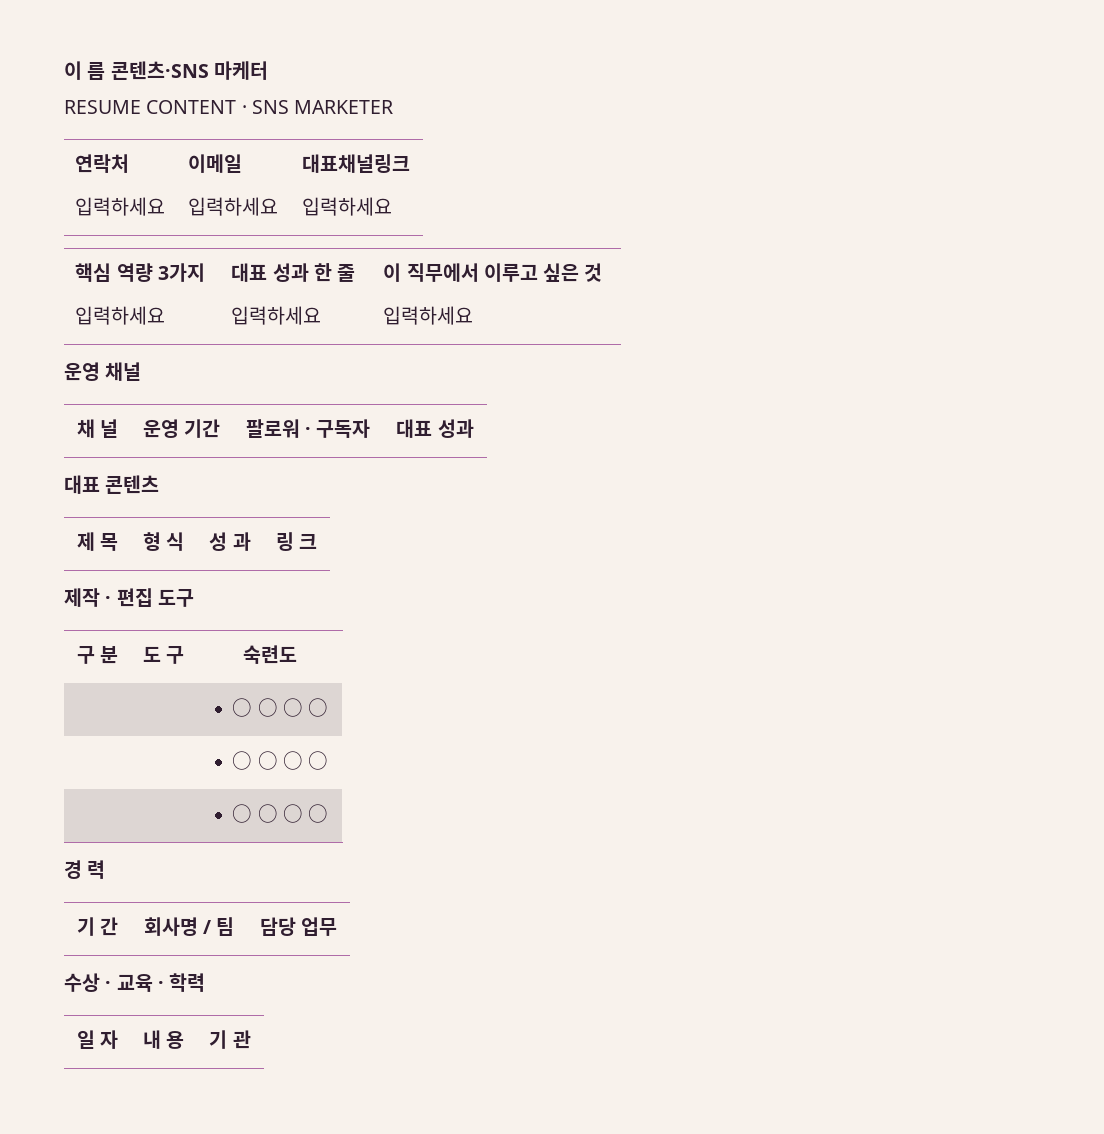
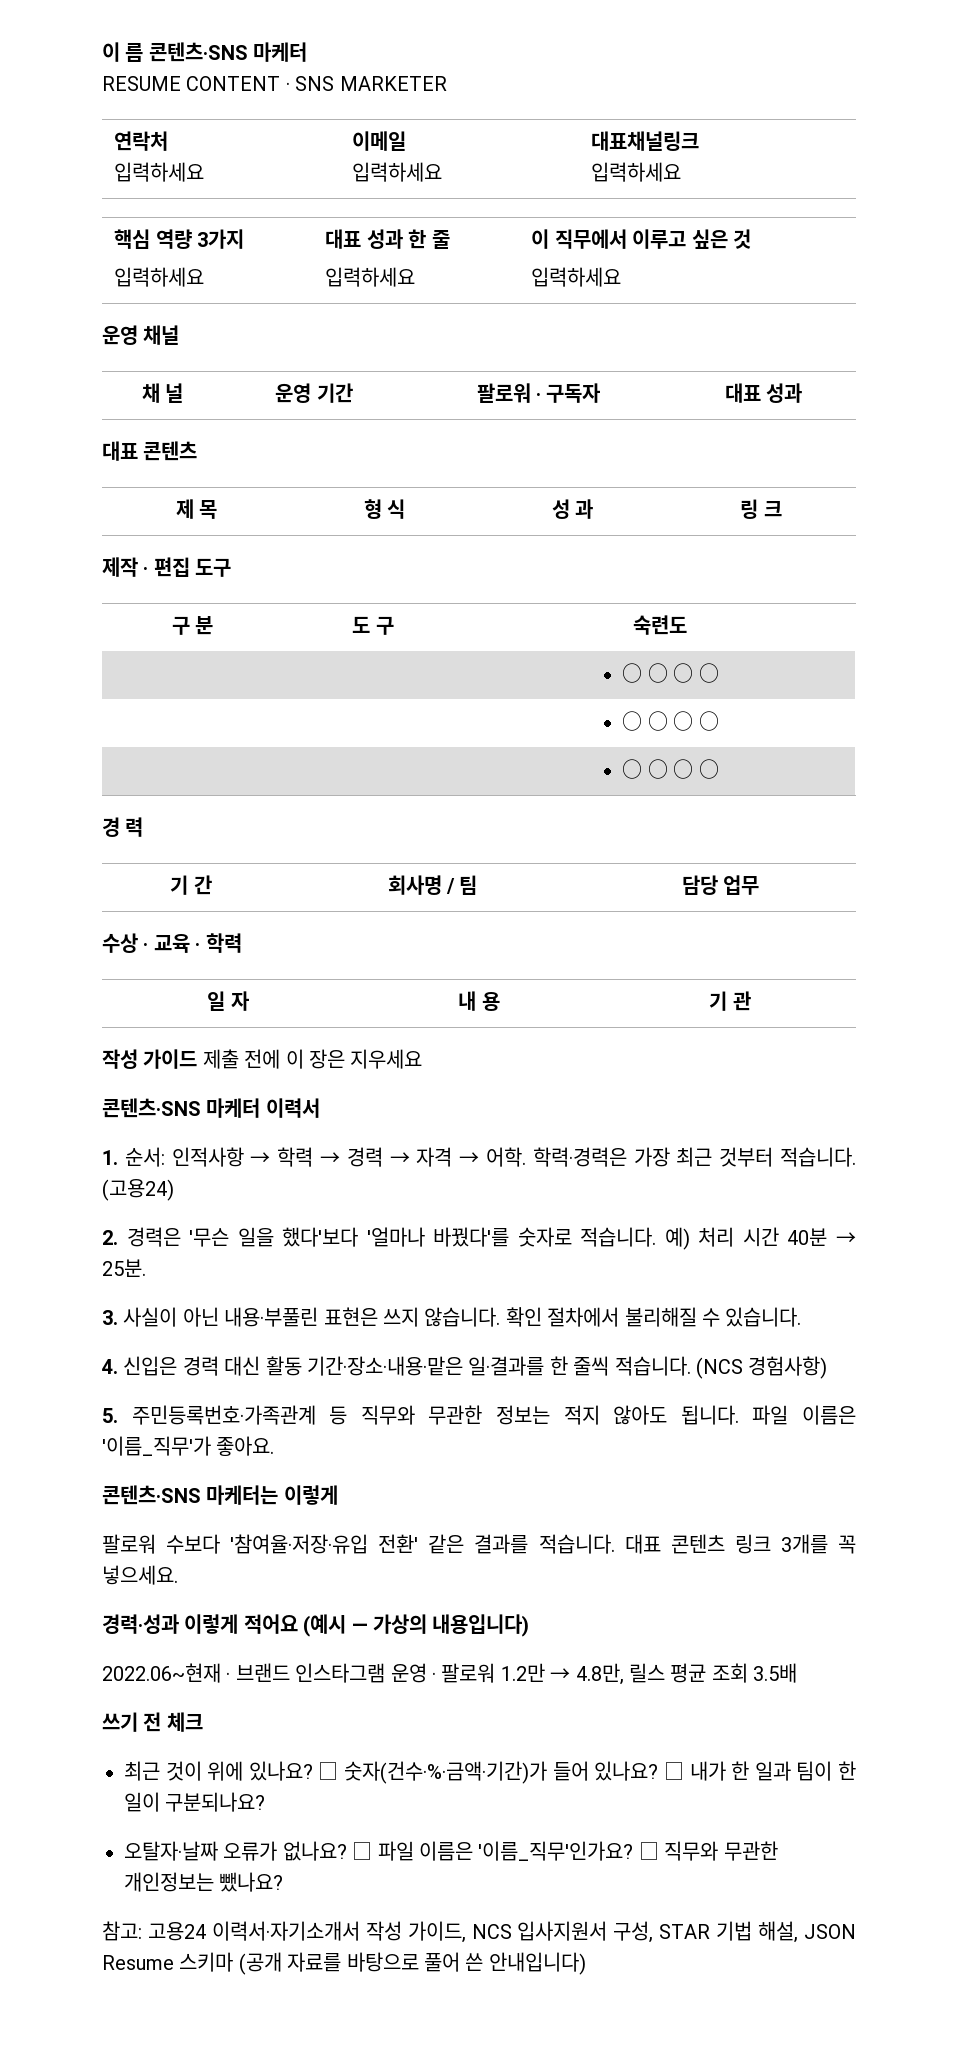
(251, 1039) none -> [102,1049,423,1069] [102,1098,320,1118] [102,1147,856,1167] [102,1179,174,1201] [102,1227,857,1250] [102,1259,146,1277] [102,1307,802,1327] [102,1356,828,1379] [102,1405,857,1425] [102,1436,275,1456] [102,1485,338,1505] [102,1534,857,1554] [102,1565,178,1585] [102,1614,530,1637] [102,1663,798,1685] [102,1712,203,1732] [124,1761,857,1784] [124,1792,266,1812] [124,1841,778,1861] [124,1872,284,1892] [102,1921,856,1943] [102,1952,586,1975] // 작성 가이드 제출 전에 이 장은 지우세요 // 콘텐츠·SNS 마케터 이력서 // 1. 순서: 인적사항 → 학력 → 경력 → 자격 → 어학. 학력·경력은 가장 최근 것부터 적습니다. (고용24) // 2. 경력은 '무슨 일을 했다'보다 '얼마나 바꿨다'를 숫자로 적습니다. 예) 처리 시간 40분 → 25분. // 3. 사실이 아닌 내용·부풀린 표현은 쓰지 않습니다. 확인 절차에서 불리해질 수 있습니다. // 4. 신입은 경력 대신 활동 기간·장소·내용·맡은 일·결과를 한 줄씩 적습니다. (NCS 경험사항) // 5. 주민등록번호·가족관계 등 직무와 무관한 정보는 적지 않아도 됩니다. 파일 이름은 '이름_직무'가 좋아요. // 콘텐츠·SNS 마케터는 이렇게 // 팔로워 수보다 '참여율·저장·유입 전환' 같은 결과를 적습니다. 대표 콘텐츠 링크 3개를 꼭 넣으세요. // 경력·성과 이렇게 적어요 (예시 — 가상의 내용입니다) // 2022.06~현재 · 브랜드 인스타그램 운영 · 팔로워 1.2만 → 4.8만, 릴스 평균 조회 3.5배 // 쓰기 전 체크 // 최근 것이 위에 있나요? □ 숫자(건수·%·금액·기간)가 들어 있나요? □ 내가 한 일과 팀이 한 일이 구분되나요? // 오탈자·날짜 오류가 없나요? □ 파일 이름은 '이름_직무'인가요? □ 직무와 무관한 개인정보는 뺐나요? // 참고: 고용24 이력서·자기소개서 작성 가이드, NCS 입사지원서 구성, STAR 기법 해설, JSON Resume 스키마 (공개 자료를 바탕으로 풀어 쓴 안내입니다)

